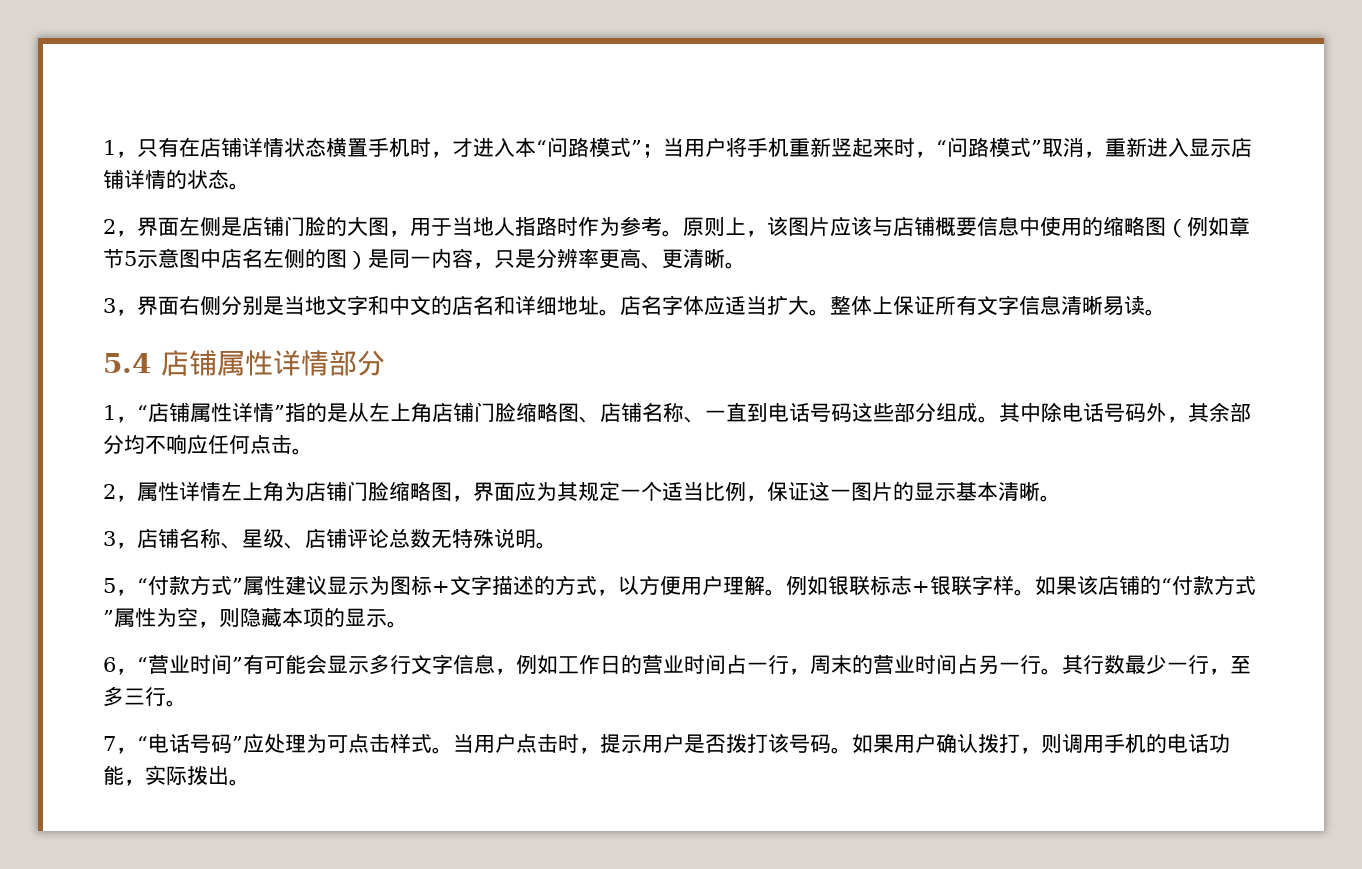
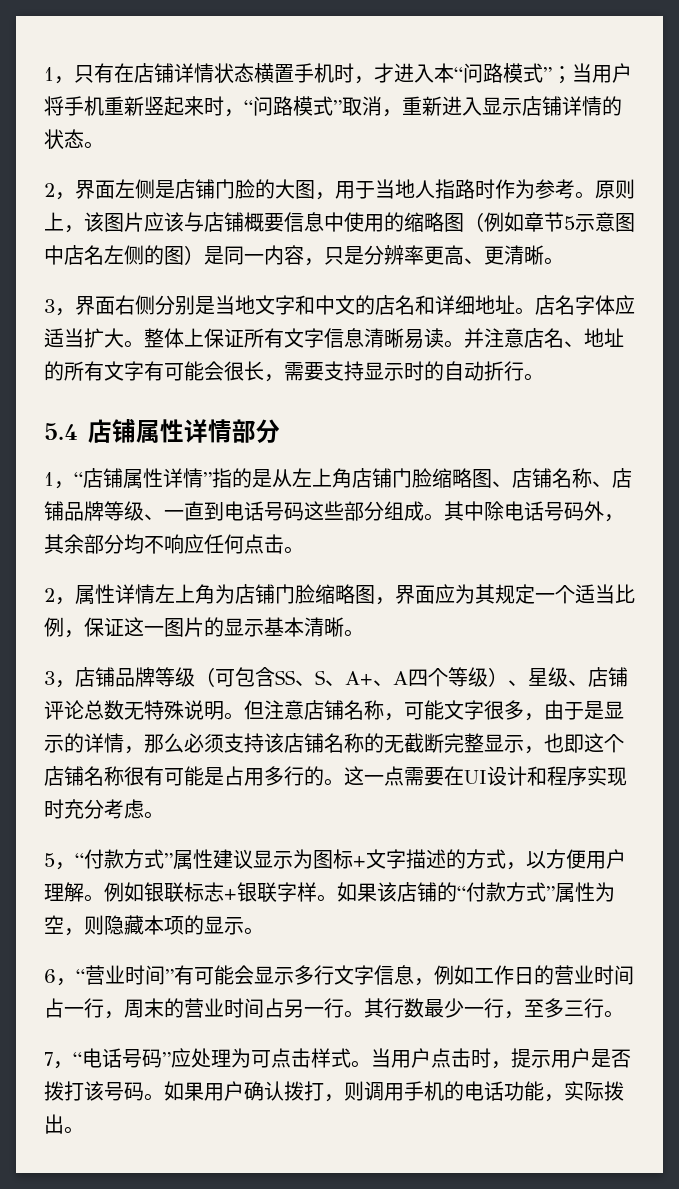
(1166, 312) none -> [464,328,624,348] [44,361,544,382] 并注意店名、地址的所有文字有可能会很长，需要支持显示时的自动折行。
(705, 419) none -> [612,468,632,488] [44,501,164,521] 店铺品牌等级、
[179,528,221,548] 名称 -> [115,667,508,687] 品牌等级（可包含SS、S、A+、A四个等级）
(557, 545) none -> [244,700,624,721] [44,733,624,754] [44,766,627,786] [44,799,164,819] 但注意店铺名称，可能文字很多，由于是显示的详情，那么必须支持该店铺名称的无截断完整显示，也即这个店铺名称很有可能是占用多行的。这一点需要在UI设计和程序实现时充分考虑。

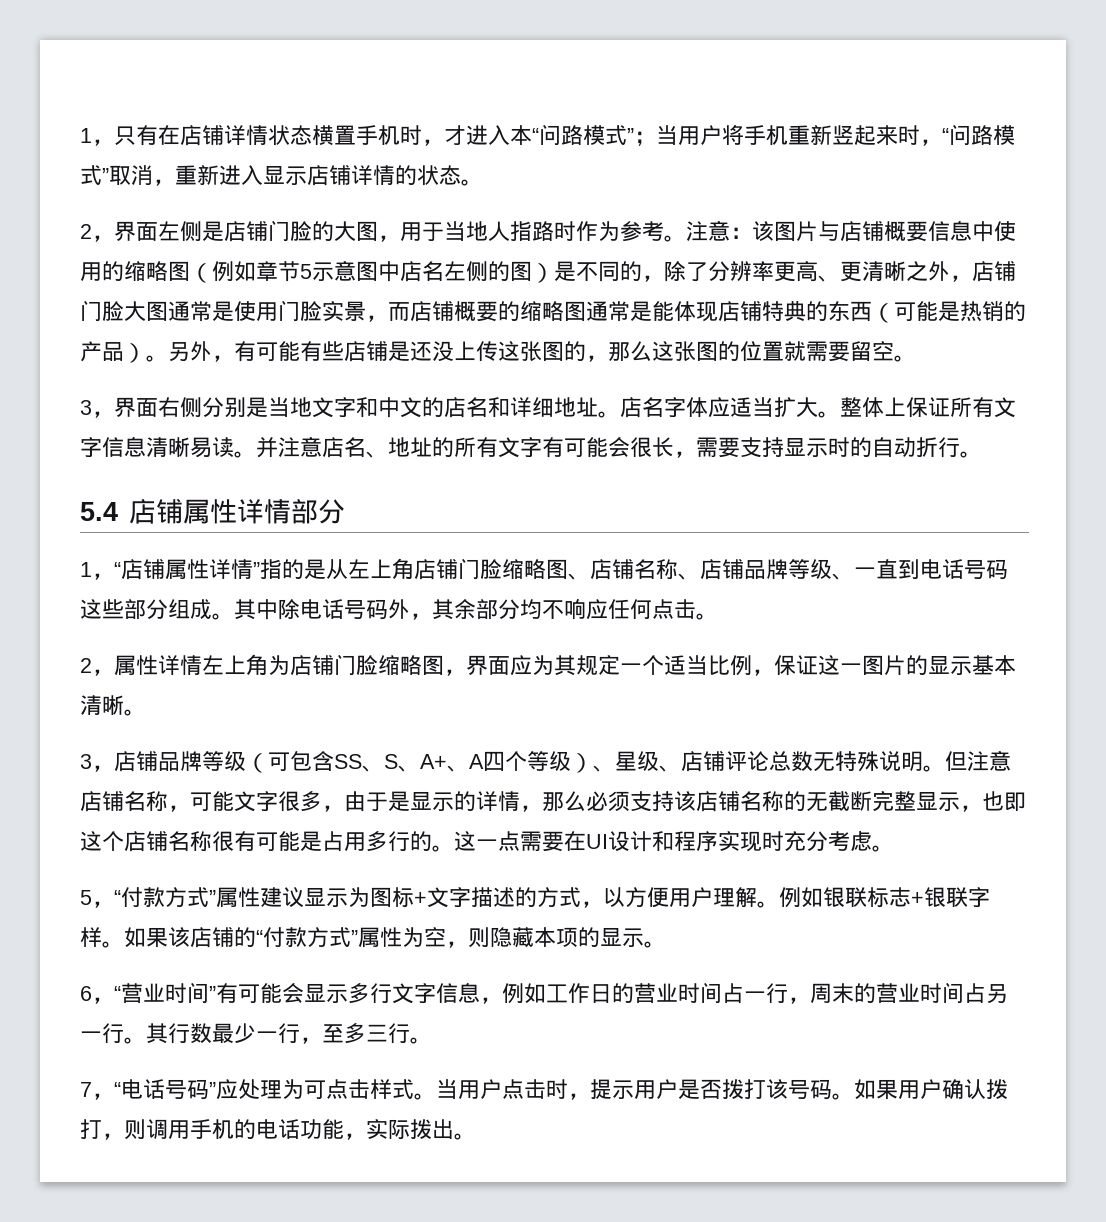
[595,179,635,199] [44,212,184,233] 原则上，该图片应该 -> [686,220,818,241] 注意：该图片
[224,245,364,266] 同一内容，只是 -> [576,261,708,282] 不同的，除了
(544, 255) none -> [906,260,1016,282] [80,300,1026,323] [80,340,894,363] 之外，店铺门脸大图通常是使用门脸实景，而店铺概要的缩略图通常是能体现店铺特典的东西（可能是热销的产品）。另外，有可能有些店铺是还没上传这张图的，那么这张图的位置就需要留空

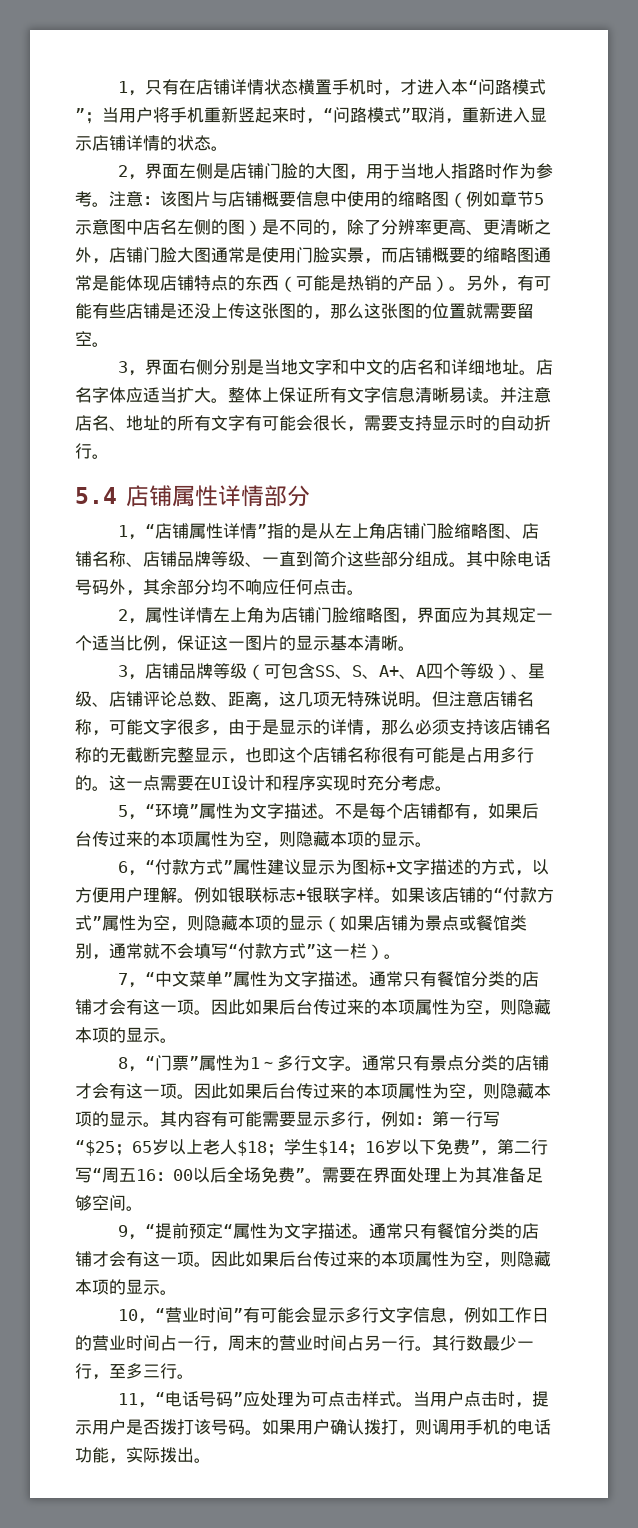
[784,301,806,322] 典 -> [211,275,228,291] 点
[920,559,1008,580] 电话号码 -> [313,551,347,567] 简介
(813, 761) none -> [211,691,330,708] 、距离，这几项
(121, 897) none -> [155,803,540,820] [75,831,432,848] [118,860,156,876] 环境”属性为文字描述。不是每个店铺都有，如果后台传过来的本项属性为空，则隐藏本项的显示。 // 6，“
[644,941,666,948] [80,986,92,1001] 。 // 6 -> [323,915,527,932] [75,943,401,960] [118,971,540,988] [75,999,551,1016] [75,1027,177,1043] [118,1055,550,1072] [75,1083,551,1100] [75,1111,500,1128] [75,1139,548,1156] [75,1167,543,1183] [75,1195,143,1211] [118,1223,540,1240] [75,1251,551,1268] [75,1279,177,1295] [118,1309,139,1321] （如果店铺为景点或餐馆类别，通常就不会填写“付款方式”这一栏）。 // 7，“中文菜单”属性为文字描述。通常只有餐馆分类的店铺才会有这一项。因此如果后台传过来的本项属性为空，则隐藏本项的显示。 // 8，“门票”属性为1～多行文字。通常只有景点分类的店铺才会有这一项。因此如果后台传过来的本项属性为空，则隐藏本项的显示。其内容有可能需要显示多行，例如：第一行写“$25；65岁以上老人$18；学生$14；16岁以下免费”，第二行写“周五16：00以后全场免费”。需要在界面处理上为其准备足够空间。 // 9，“提前预定“属性为文字描述。通常只有餐馆分类的店铺才会有这一项。因此如果后台传过来的本项属性为空，则隐藏本项的显示。 // 10
[80,1082,92,1097] 7 -> [118,1393,139,1405] 11

